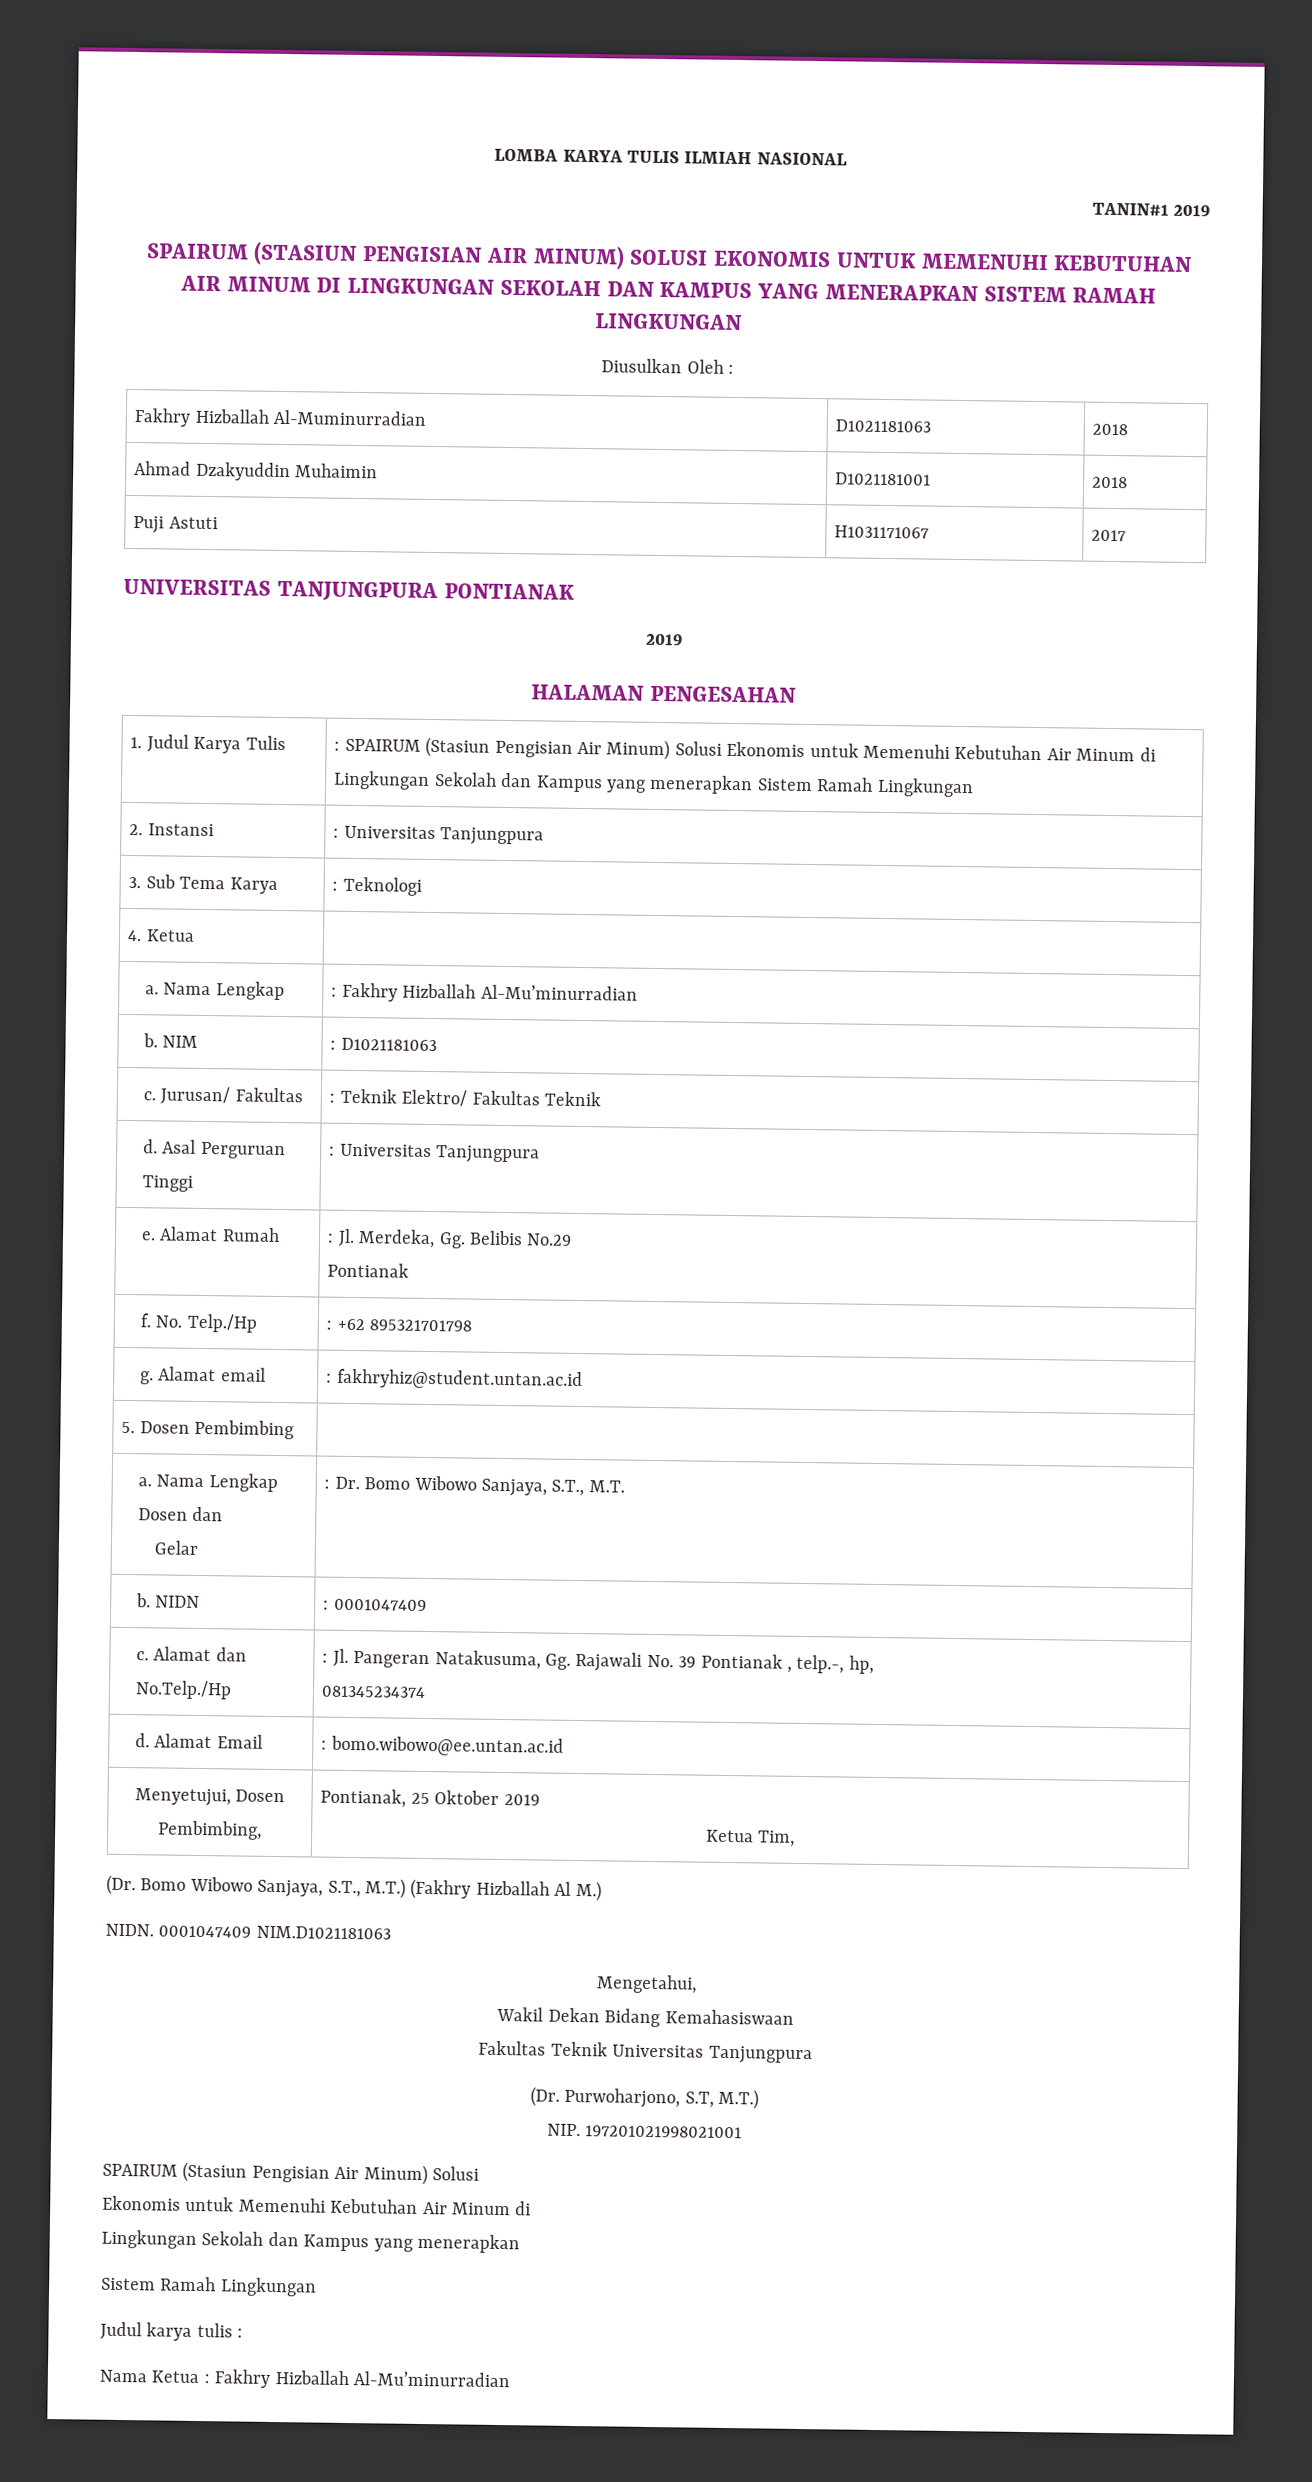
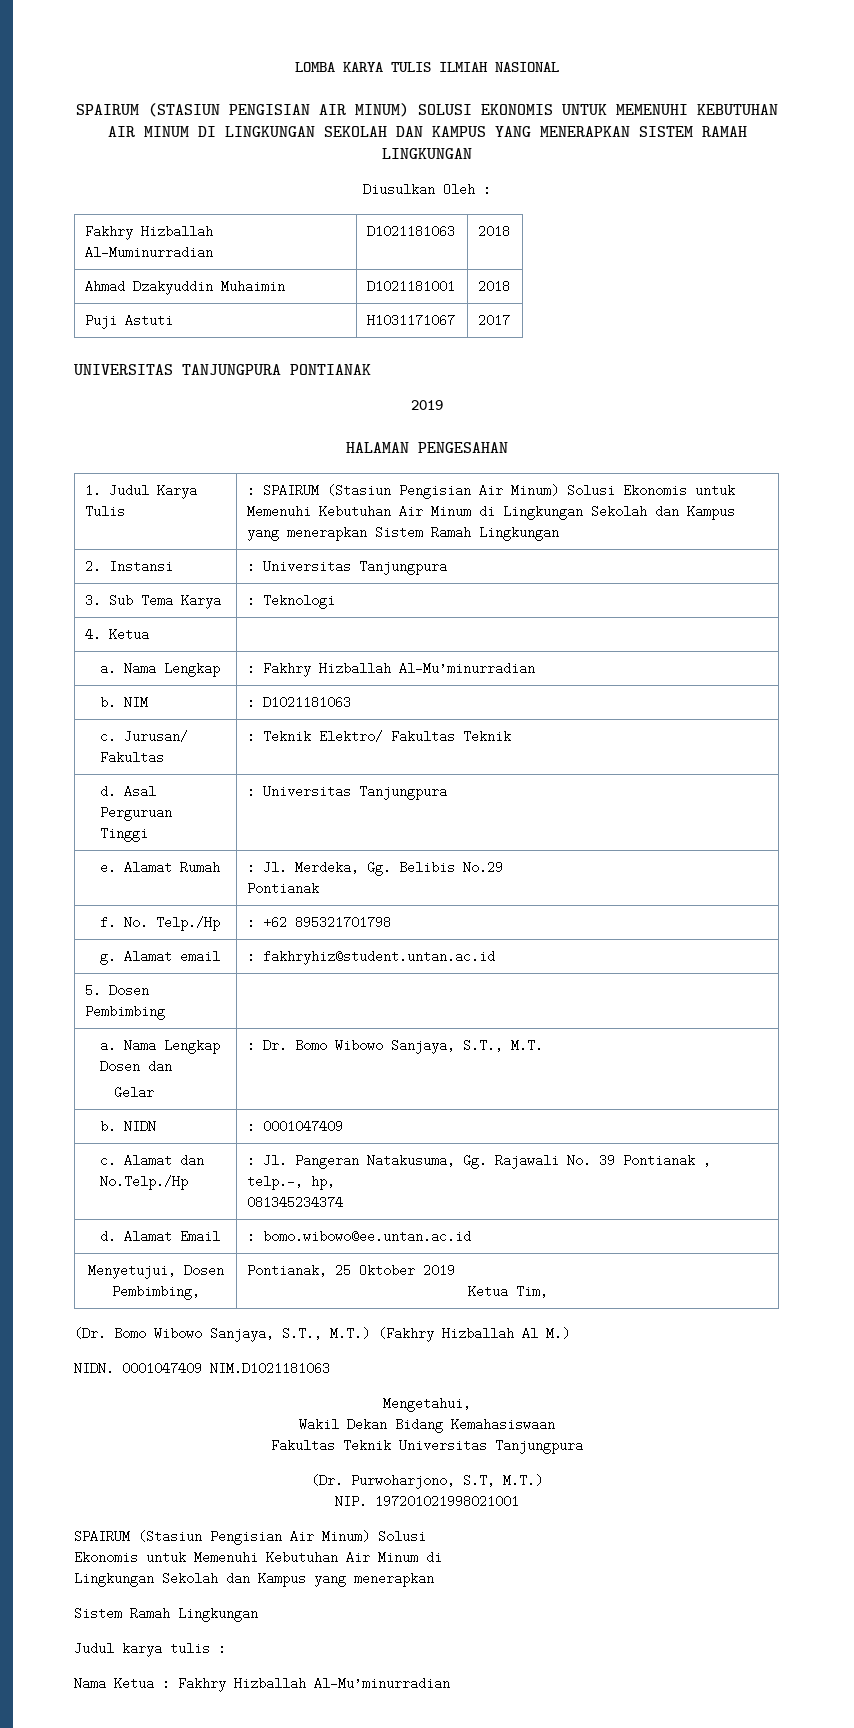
[1091,202,1211,217] // TANIN#1 2019 -> (559, 67) none

